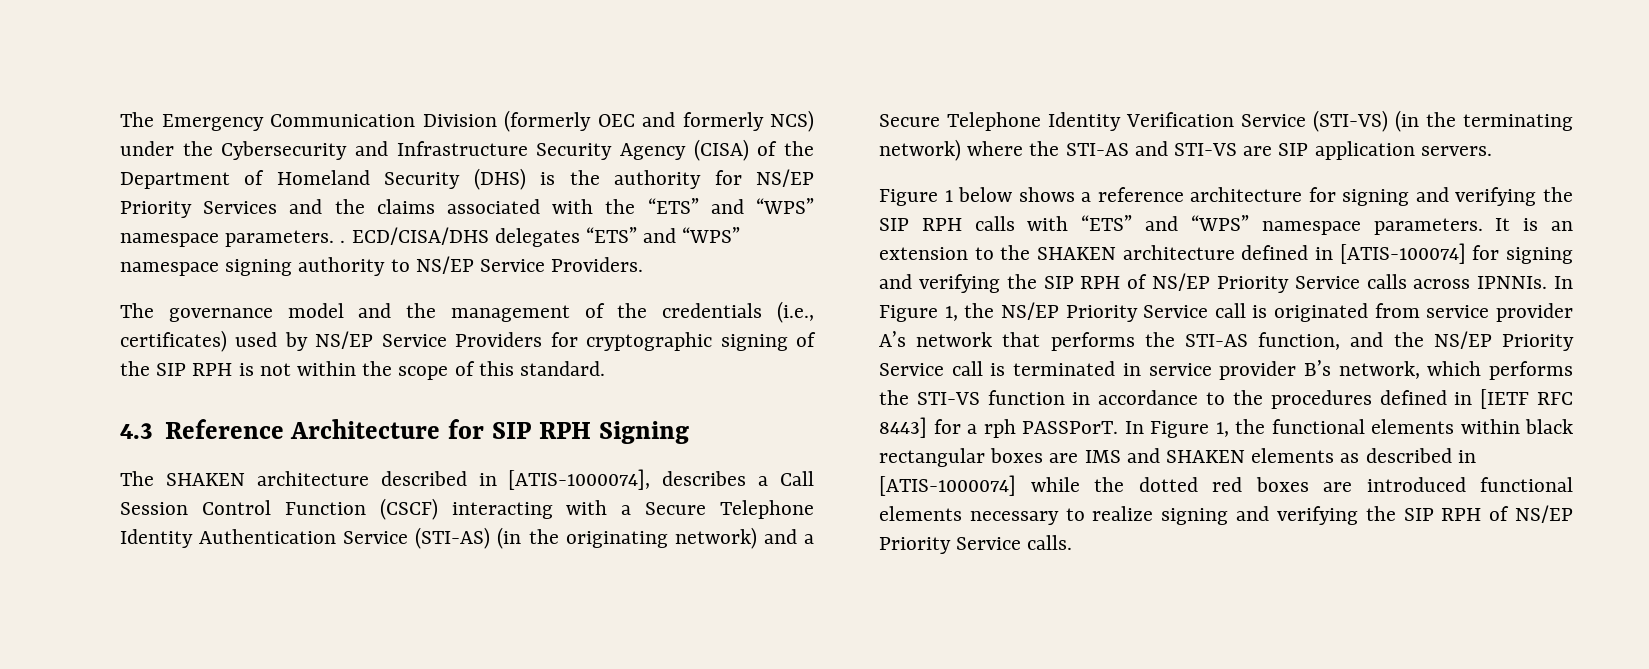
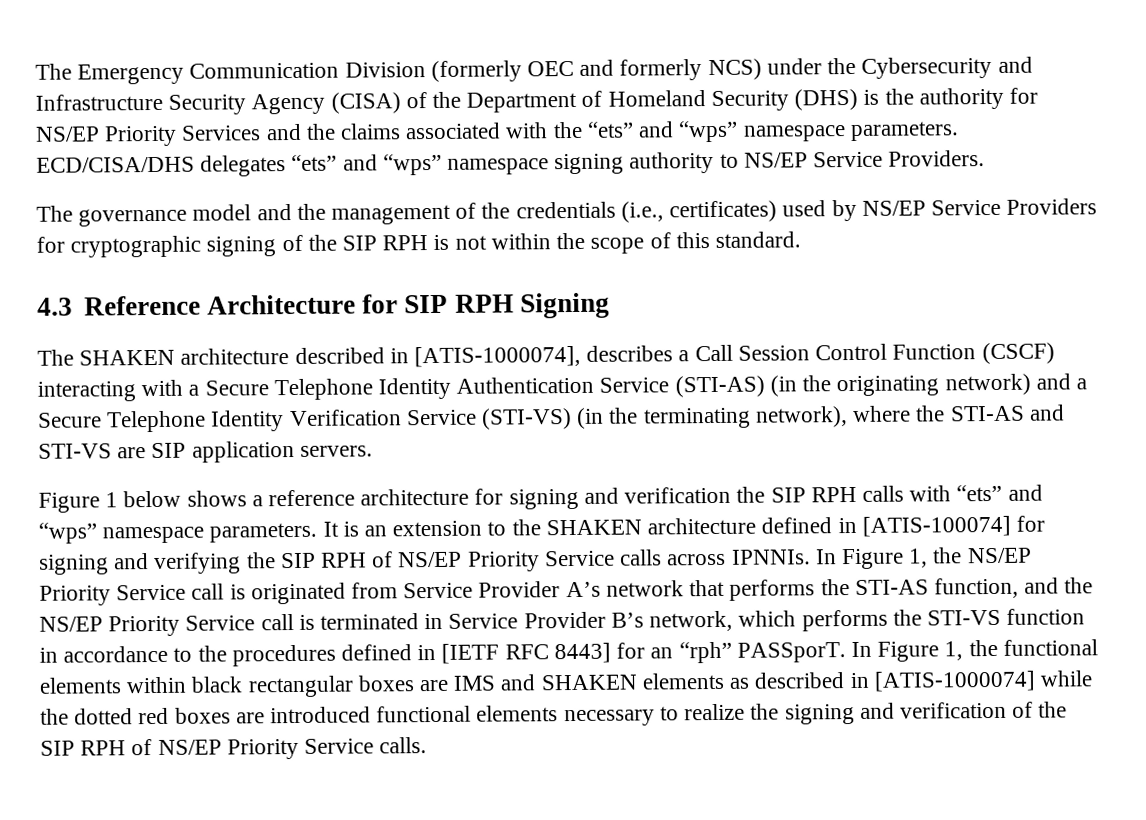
[647,198,814,214] [120,230,346,247] “ETS” and “WPS” namespace parameters. . -> [586,120,959,143] “ets” and “wps” namespace parameters.
[586,227,741,243] “ETS” and “WPS” -> [291,153,442,176] “ets” and “wps”
[879,139,961,161] network) -> [754,406,848,428] network),
[1455,187,1537,206] verifying -> [624,486,732,504] verification
[1081,215,1249,231] “ETS” and “WPS” -> [956,484,1043,502] [38,522,97,544] “ets” and “wps”
[1426,303,1573,322] service provider -> [403,581,561,599] Service Provider
[1148,361,1297,380] service provider -> [448,611,606,629] Service Provider
[967,419,1118,438] a rph PASSPorT. -> [650,641,846,664] an “rph” PASSporT.
[1161,506,1358,525] signing and verifying -> [750,701,1034,725] the signing and verification of

